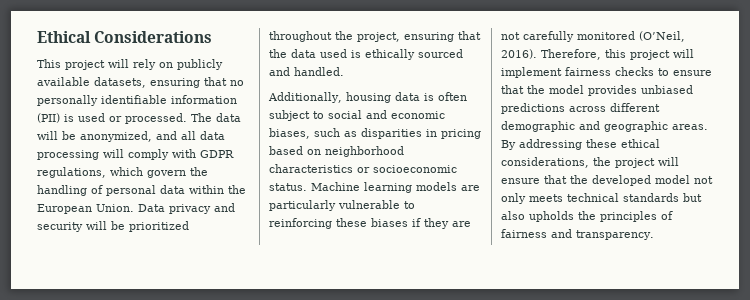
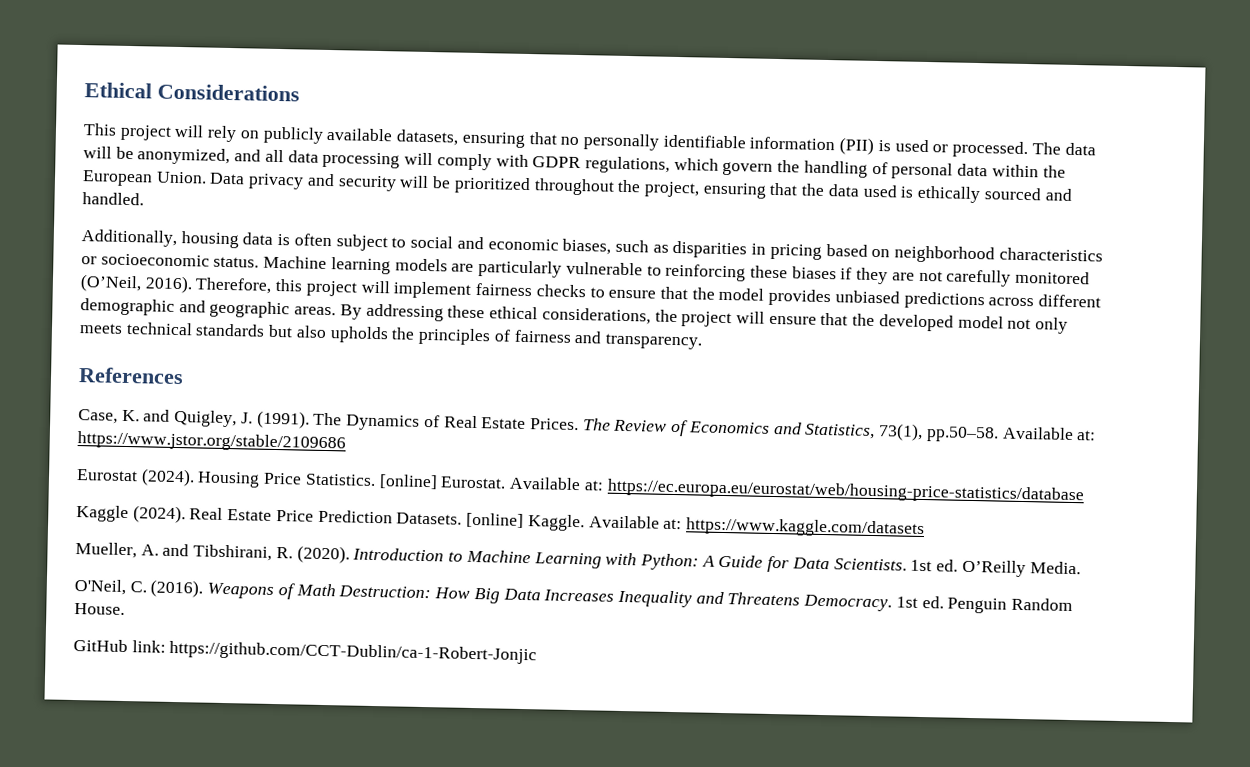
(654, 235) none -> [78,367,184,385] [78,409,1097,443] [77,431,346,453] [76,468,1084,505] [76,505,925,539] [75,542,1081,578] [74,579,1074,614] [74,602,125,615] [73,638,538,665] // References // Case, K. and Quigley, J. (1991). The Dynamics of Real Estate Prices. The Review of Economics and Statistics, 73(1), pp.50–58. Available at: https://www.jstor.org/stable/2109686 // Eurostat (2024). Housing Price Statistics. [online] Eurostat. Available at: https://ec.europa.eu/eurostat/web/housing-price-statistics/database // Kaggle (2024). Real Estate Price Prediction Datasets. [online] Kaggle. Available at: https://www.kaggle.com/datasets // Mueller, A. and Tibshirani, R. (2020). Introduction to Machine Learning with Python: A Guide for Data Scientists. 1st ed. O’Reilly Media. // O'Neil, C. (2016). Weapons of Math Destruction: How Big Data Increases Inequality and Threatens Democracy. 1st ed. Penguin Random House. // GitHub link: https://github.com/CCT-Dublin/ca-1-Robert-Jonjic

